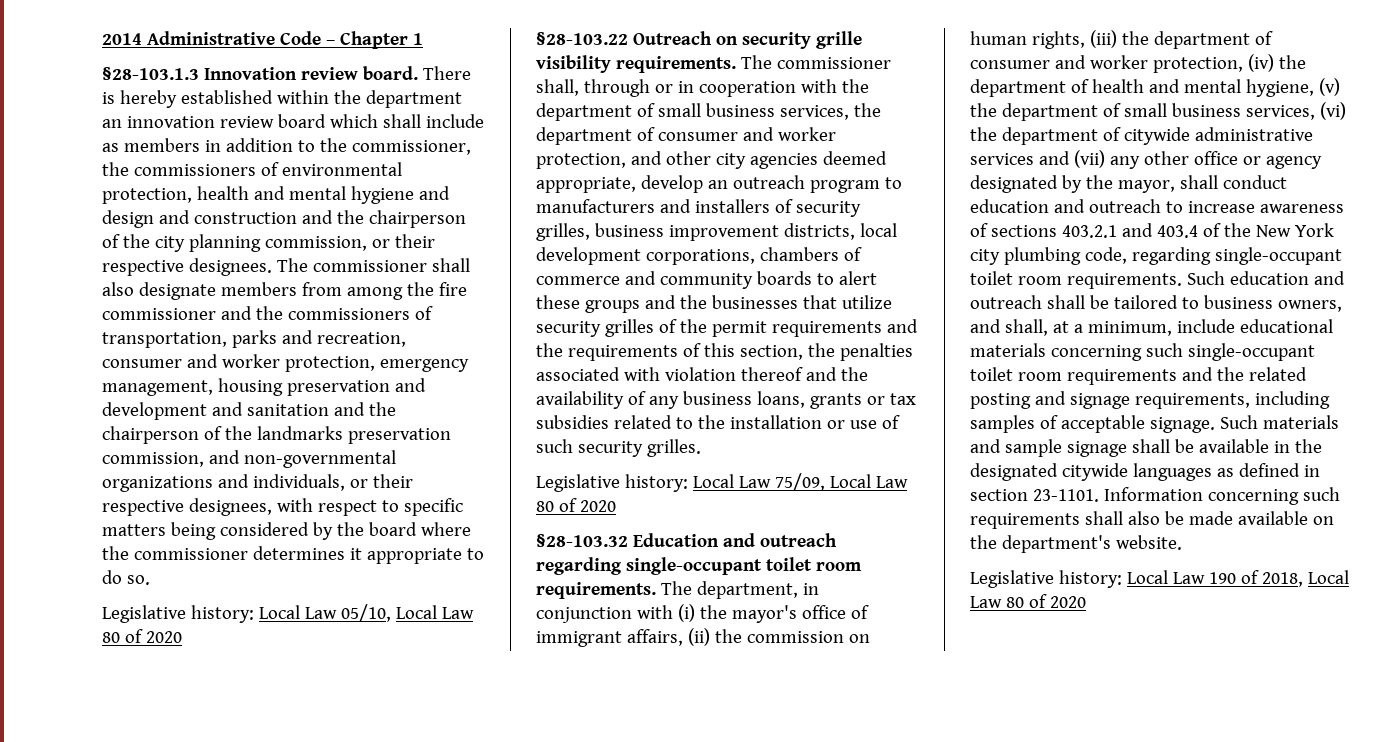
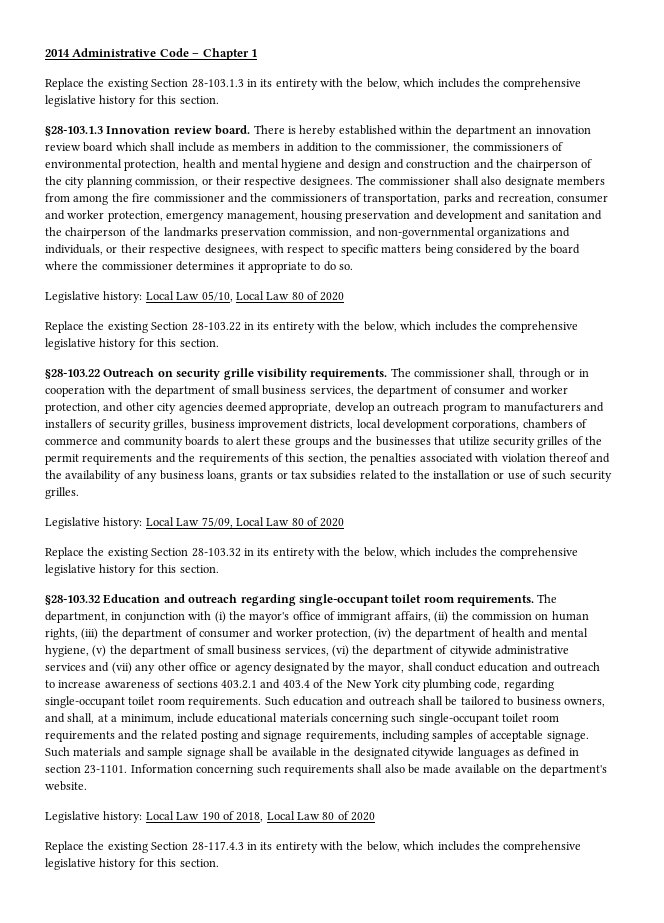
(423, 39) none -> [45,78,582,90] [45,95,219,107] // Replace the existing Section 28-103.1.3 in its entirety with the below, which includes the comprehensive legislative history for this section.
(182, 637) none -> [45,321,579,333] [45,338,219,350] // Replace the existing Section 28-103.22 in its entirety with the below, which includes the comprehensive legislative history for this section.
(616, 506) none -> [45,547,579,559] [45,564,219,576] // Replace the existing Section 28-103.32 in its entirety with the below, which includes the comprehensive legislative history for this section.
(1086, 602) none -> [45,841,582,853] [45,858,219,870] // Replace the existing Section 28-117.4.3 in its entirety with the below, which includes the comprehensive legislative history for this section.

